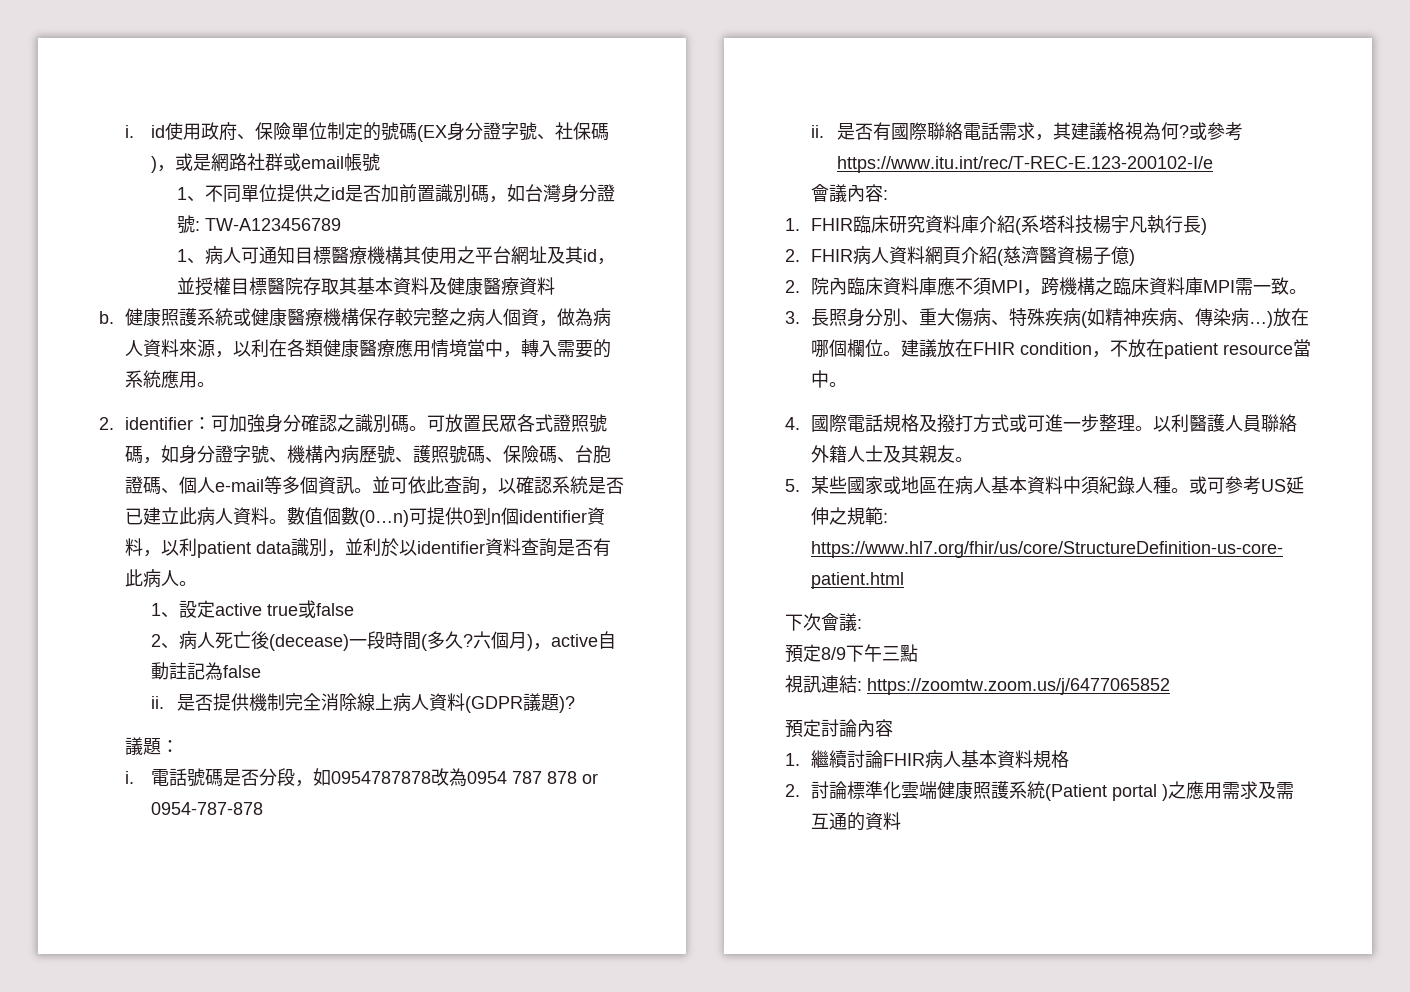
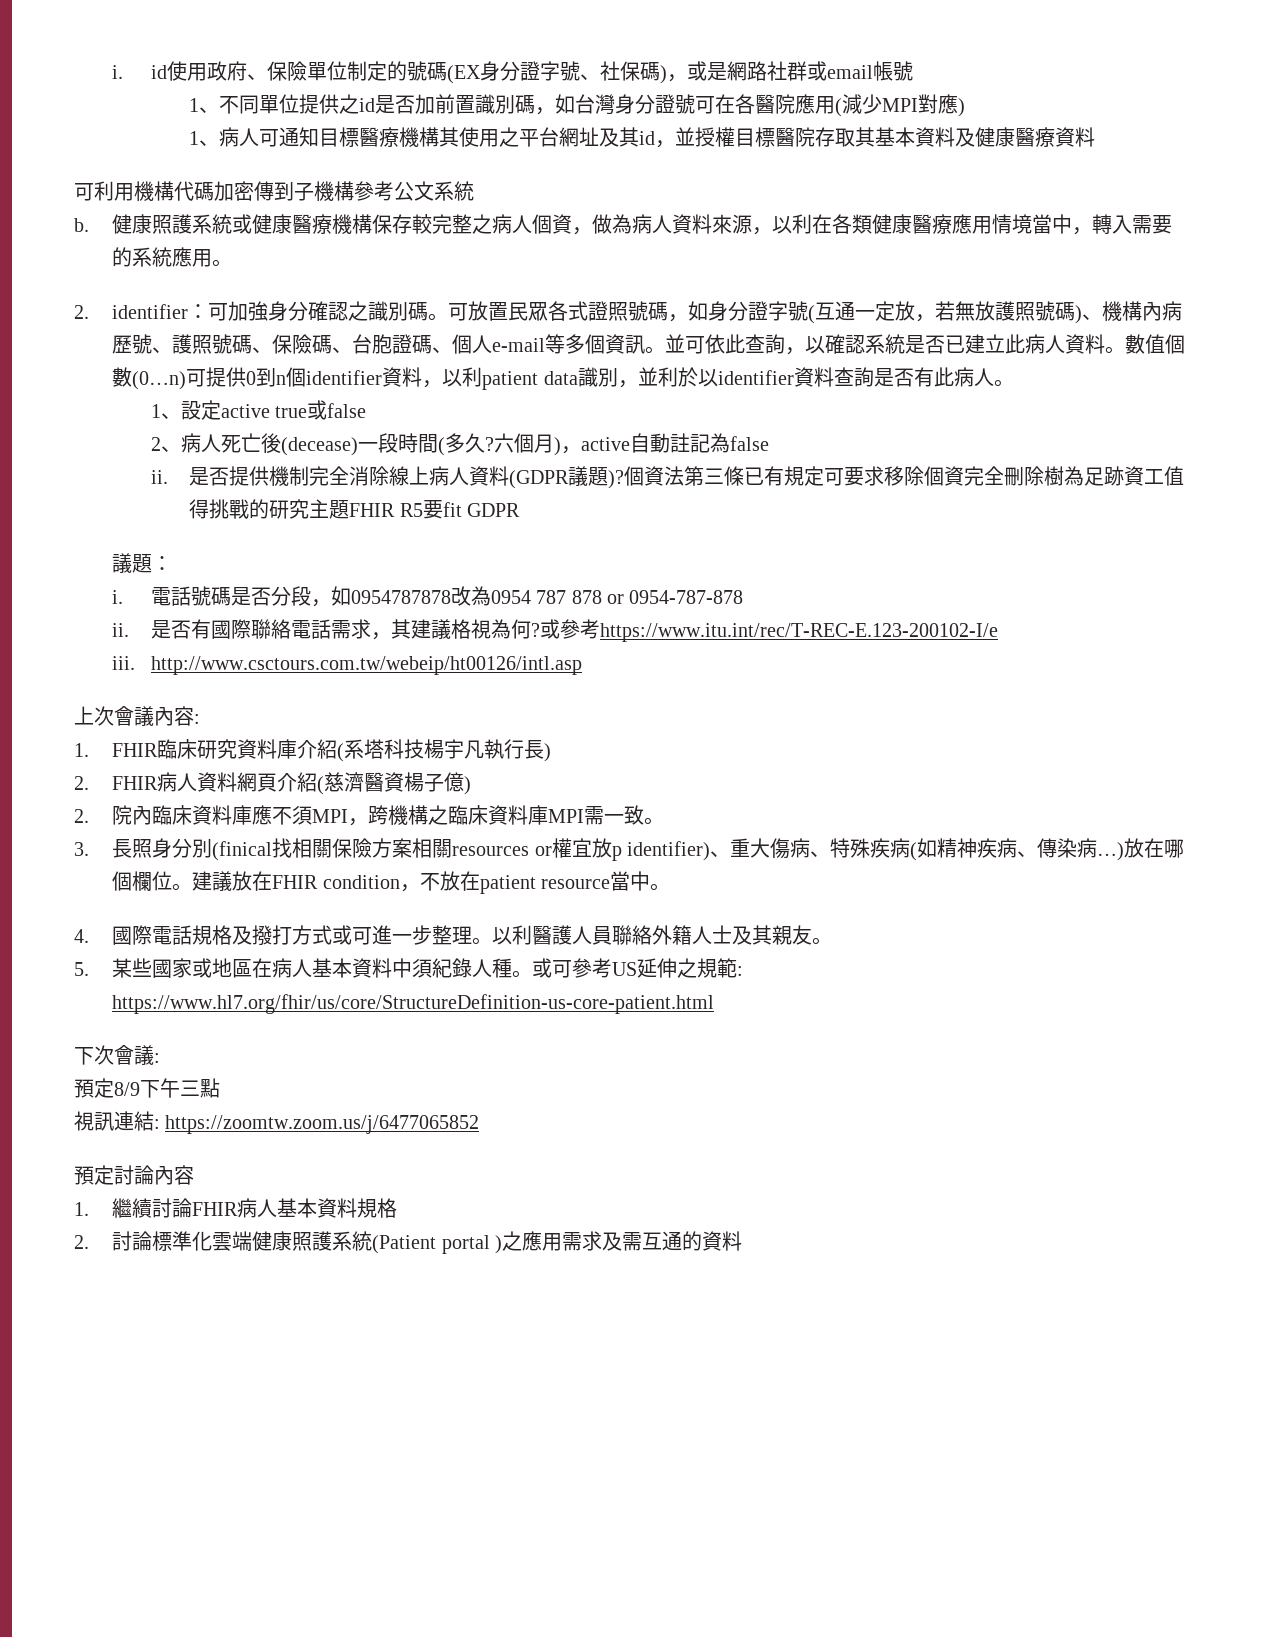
[194,218,341,231] : TW-A123456789 -> [695,94,966,117] 可在各醫院應用(減少MPI對應)
(555, 286) none -> [74,181,474,201] // 可利用機構代碼加密傳到子機構參考公文系統
(269, 454) none -> [808,301,1083,324] (互通一定放，若無放護照號碼)
(575, 704) none -> [624,466,1185,486] [189,499,520,519] 個資法第三條已有規定可要求移除個資完全刪除樹為足跡資工值得挑戰的研究主題FHIR R5要fit GDPR
(1213, 164) none -> [112,656,582,675] [74,706,114,726] iii. http://www.csctours.com.tw/webeip/ht00126/intl.asp // 上次
(901, 317) none -> [212,838,711,861] (finical找相關保險方案相關resources or權宜放p identifier)

